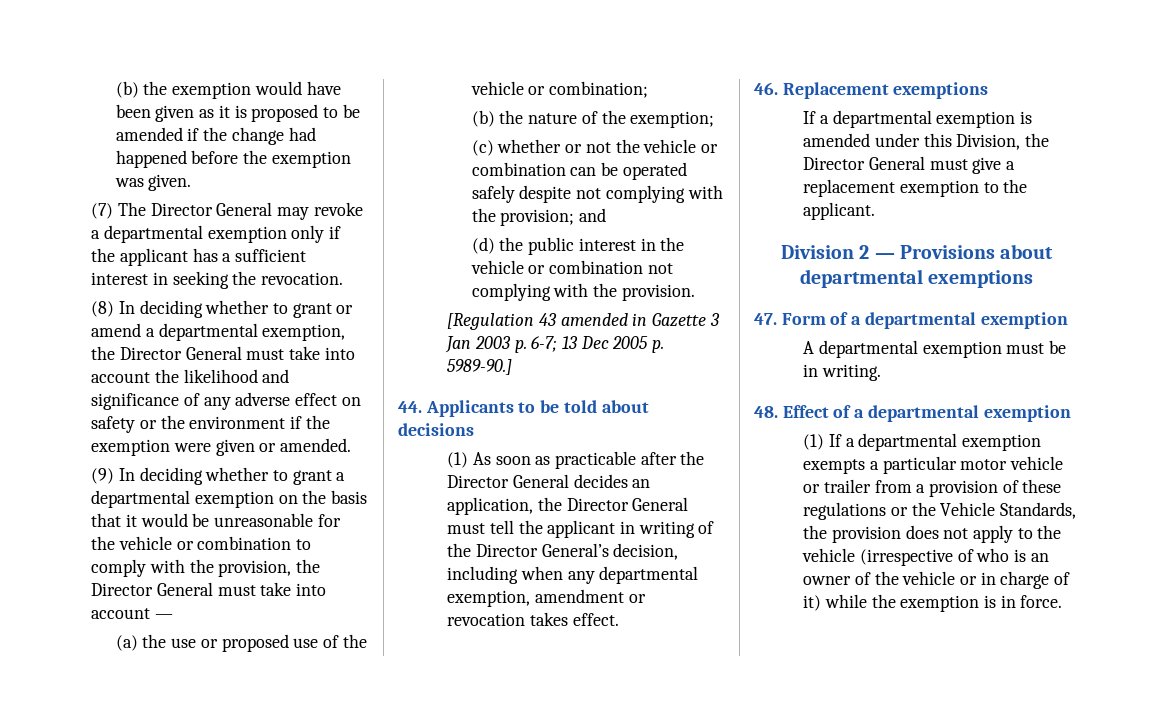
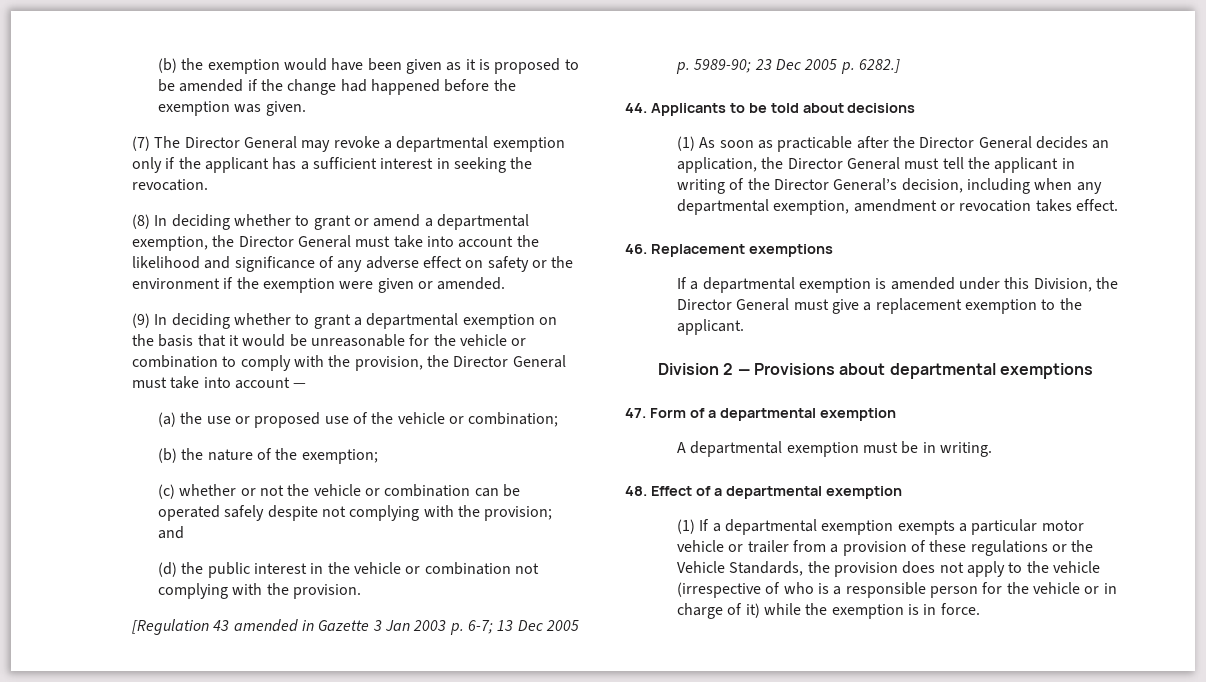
[447,359,513,375] 5989-90.] -> [694,59,900,74] 5989-90; 23 Dec 2005 p. 6282.]
[1030,553,1049,562] [803,572,871,585] an owner of -> [833,582,1003,598] a responsible person for

